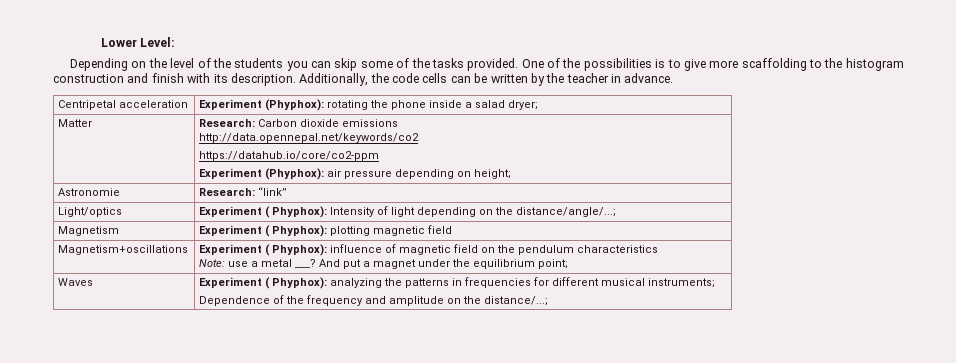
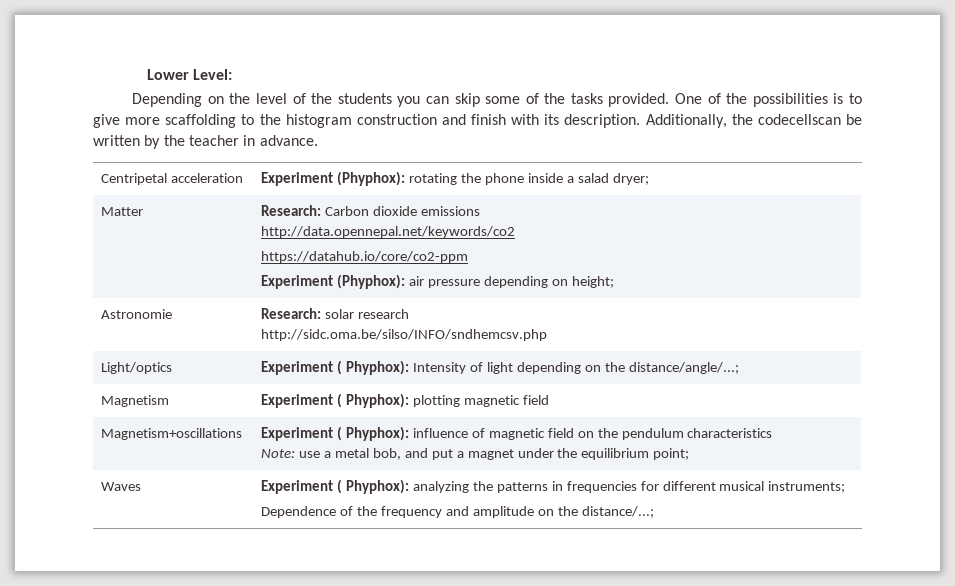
[392,73,471,83] code cells can -> [757,114,841,125] codecellscan
[258,187,288,196] “link” -> [325,309,410,319] [261,329,548,341] solar research // http://sidc.oma.be/silso/INFO/sndhemcsv.php
[295,259,341,268] ___? And -> [372,448,428,460] bob, and

